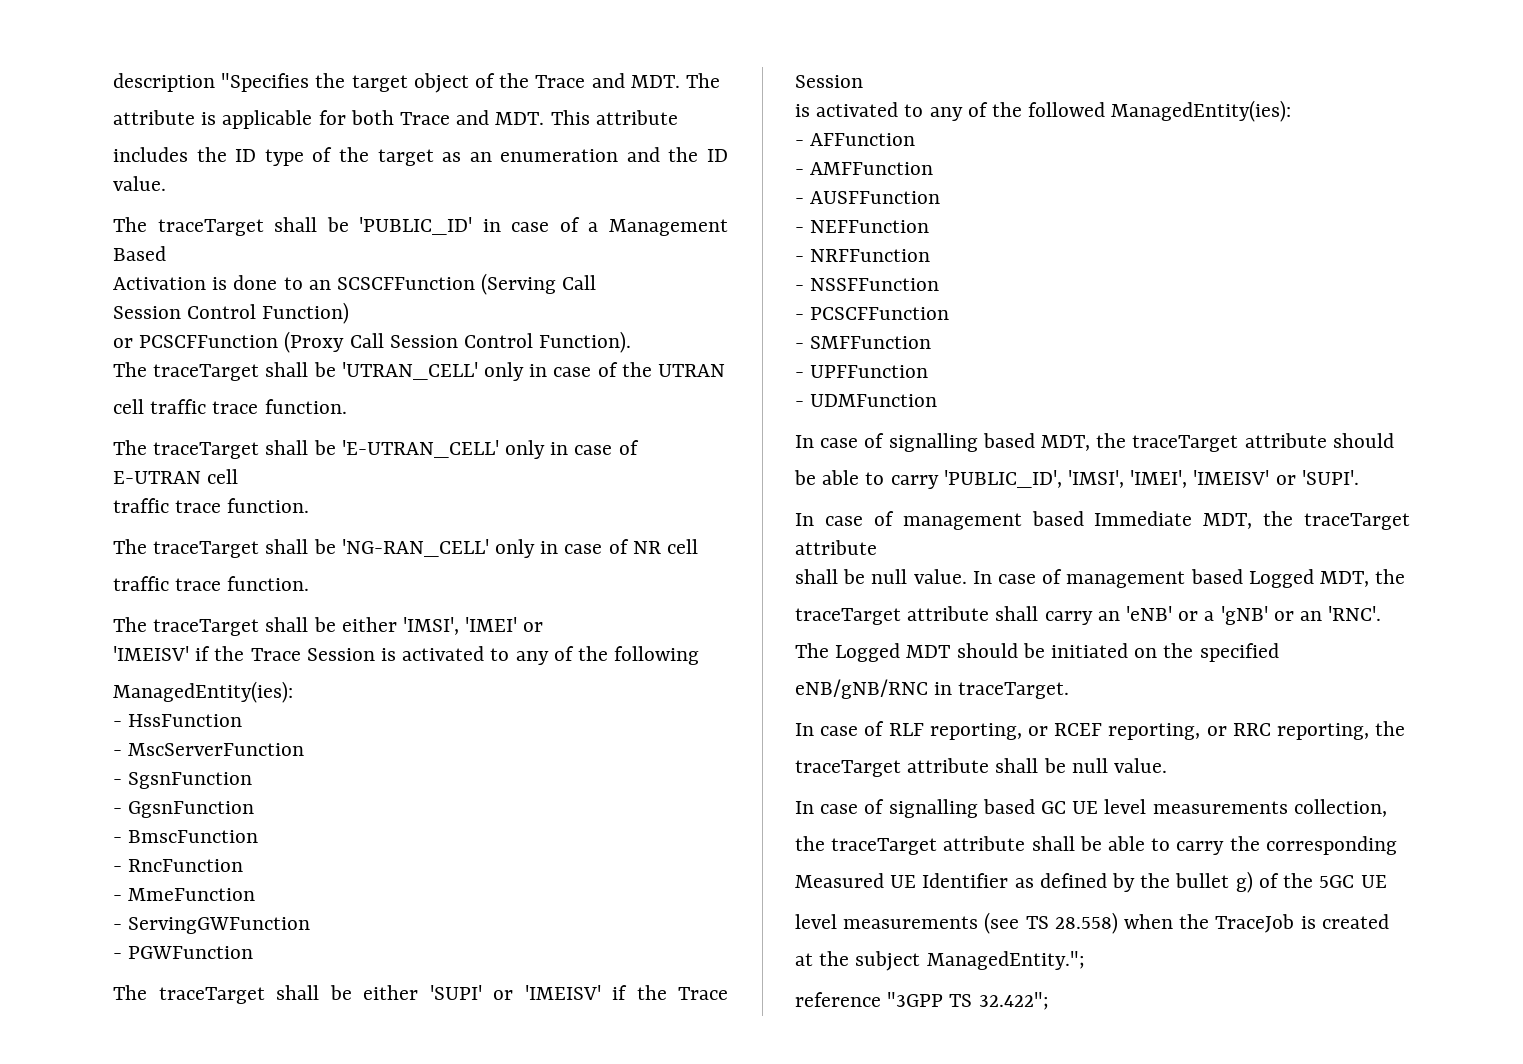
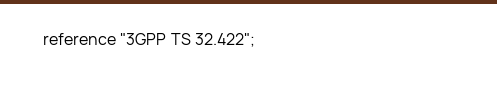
[113,73,721,93] [113,110,678,129] [113,147,729,166] [113,176,166,191] [113,217,728,236] [113,246,166,261] [113,273,597,295] [113,302,350,324] [113,331,632,353] [113,362,726,381] [113,399,347,414] [113,440,639,459] [113,469,239,484] [113,498,310,513] [113,539,699,558] [113,576,310,591] [113,617,544,636] [113,646,700,665] [113,681,293,703] [113,714,243,727] [113,743,305,756] [113,772,253,789] [113,801,255,818] [113,830,259,843] [113,859,244,872] [113,888,256,901] [113,917,311,934] [113,946,254,959] [113,985,728,1004] [795,75,863,88] [795,100,1292,122] [795,133,916,146] [795,162,934,175] [795,191,941,204] [795,220,930,233] [795,249,931,262] [795,278,940,291] [795,307,950,320] [795,336,932,349] [795,365,929,378] [795,394,938,407] [795,433,1394,452] [794,470,1359,489] [795,511,1410,530] [795,540,877,555] [795,569,1406,588] [795,606,1382,625] [795,643,1279,662] [795,679,1070,699] [795,721,1406,740] [795,758,1168,777] [795,799,1387,818] [795,836,1397,855] [795,871,1387,893] [795,912,1389,934] [795,951,1085,971] description "Specifies the target object of the Trace and MDT. The // attribute is applicable for both Trace and MDT. This attribute // includes the ID type of the target as an enumeration and the ID value. // The traceTarget shall be 'PUBLIC_ID' in case of a Management Based // Activation is done to an SCSCFFunction (Serving Call // Session Control Function) // or PCSCFFunction (Proxy Call Session Control Function). // The traceTarget shall be 'UTRAN_CELL' only in case of the UTRAN // cell traffic trace function. // The traceTarget shall be 'E-UTRAN_CELL' only in case of E-UTRAN cell // traffic trace function. // The traceTarget shall be 'NG-RAN_CELL' only in case of NR cell // traffic trace function. // The traceTarget shall be either 'IMSI', 'IMEI' or // 'IMEISV' if the Trace Session is activated to any of the following // ManagedEntity(ies): // - HssFunction // - MscServerFunction // - SgsnFunction // - GgsnFunction // - BmscFunction // - RncFunction // - MmeFunction // - ServingGWFunction // - PGWFunction // The traceTarget shall be either 'SUPI' or 'IMEISV' if the Trace Session // is activated to any of the followed ManagedEntity(ies): // - AFFunction // - AMFFunction // - AUSFFunction // - NEFFunction // - NRFFunction // - NSSFFunction // - PCSCFFunction // - SMFFunction // - UPFFunction // - UDMFunction // In case of signalling based MDT, the traceTarget attribute should // be able to carry 'PUBLIC_ID', 'IMSI', 'IMEI', 'IMEISV' or 'SUPI'. // In case of management based Immediate MDT, the traceTarget attribute // shall be null value. In case of management based Logged MDT, the // traceTarget attribute shall carry an 'eNB' or a 'gNB' or an 'RNC'. // The Logged MDT should be initiated on the specified // eNB/gNB/RNC in traceTarget. // In case of RLF reporting, or RCEF reporting, or RRC reporting, the // traceTarget attribute shall be null value. // In case of signalling based GC UE level measurements collection, // the traceTarget attribute shall be able to carry the corresponding // Measured UE Identifier as defined by the bullet g) of the 5GC UE // level measurements (see TS 28.558) when the TraceJob is created // at the subject ManagedEntity."; // -> (43, 39) none

